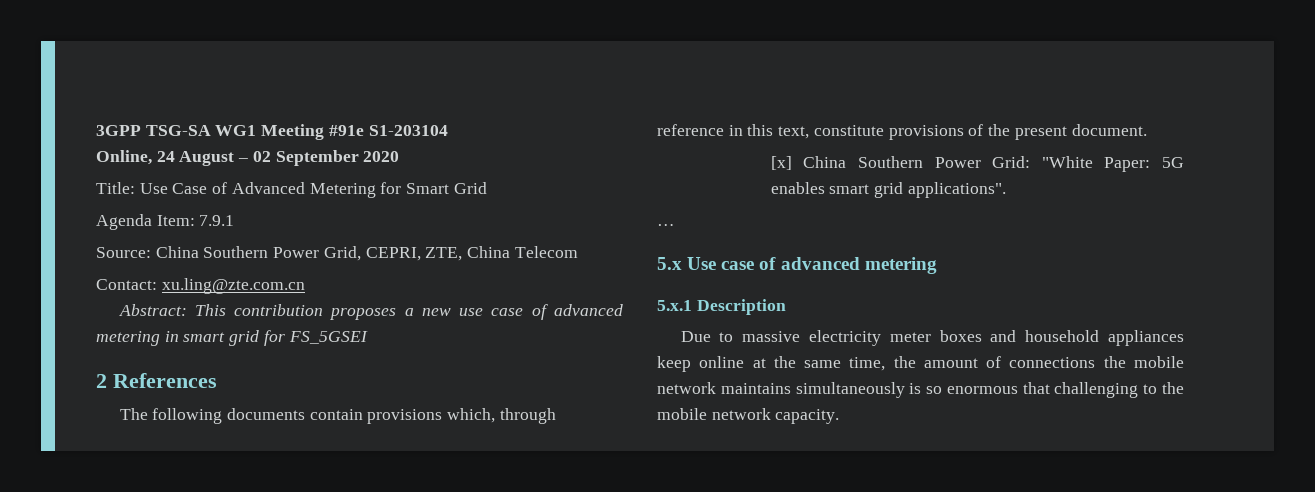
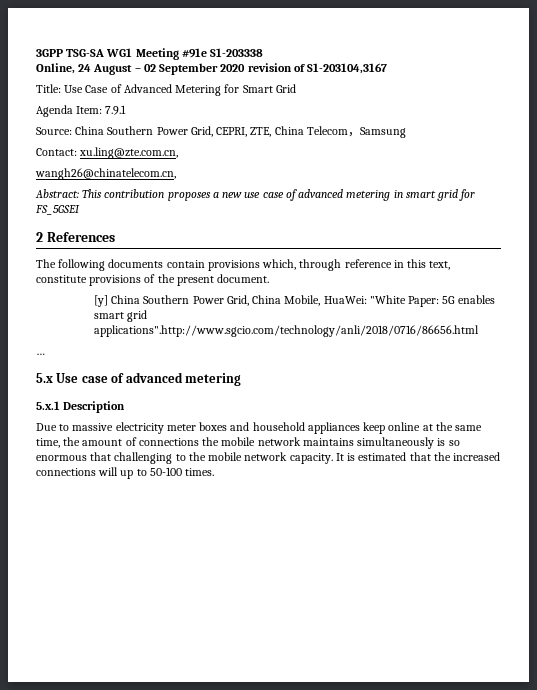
[368,125,448,136] S1-203104 -> [210,48,264,57] S1-203338
(400, 156) none -> [247,63,388,74] revision of S1-203104,3167
(578, 252) none -> [347,127,406,138] ，Samsung
[161,278,305,294] xu.ling@zte.com.cn -> [79,147,179,159] [35,168,176,180] xu.ling@zte.com.cn, // wangh26@chinatelecom.cn,
[770,156,1031,170] [x] China Southern Power Grid: -> [93,295,367,307] [y] China Southern Power Grid, China Mobile, HuaWei:
[907,182,1006,198] applications". -> [93,325,479,337] applications".http://www.sgcio.com/technology/anli/2018/0716/86656.html
(840, 416) none -> [335,452,501,461] [36,467,215,479] It is estimated that the increased connections will up to 50-100 times.

